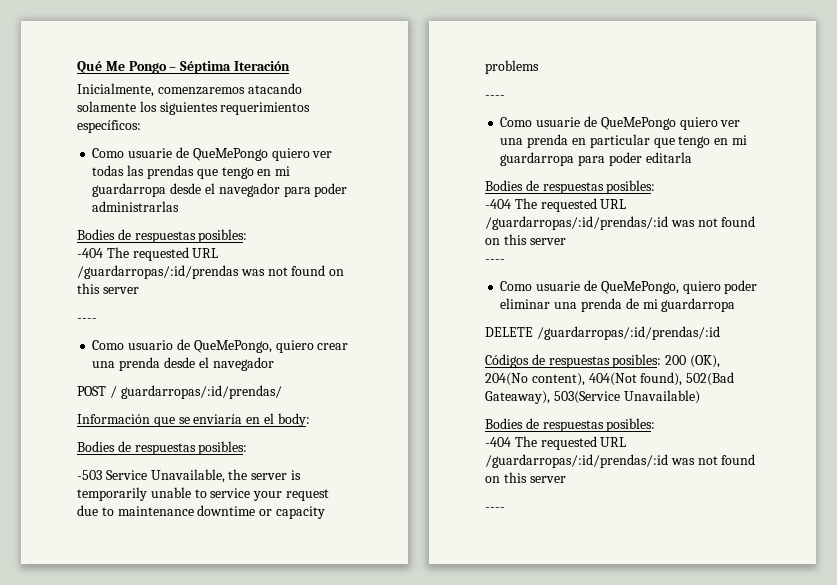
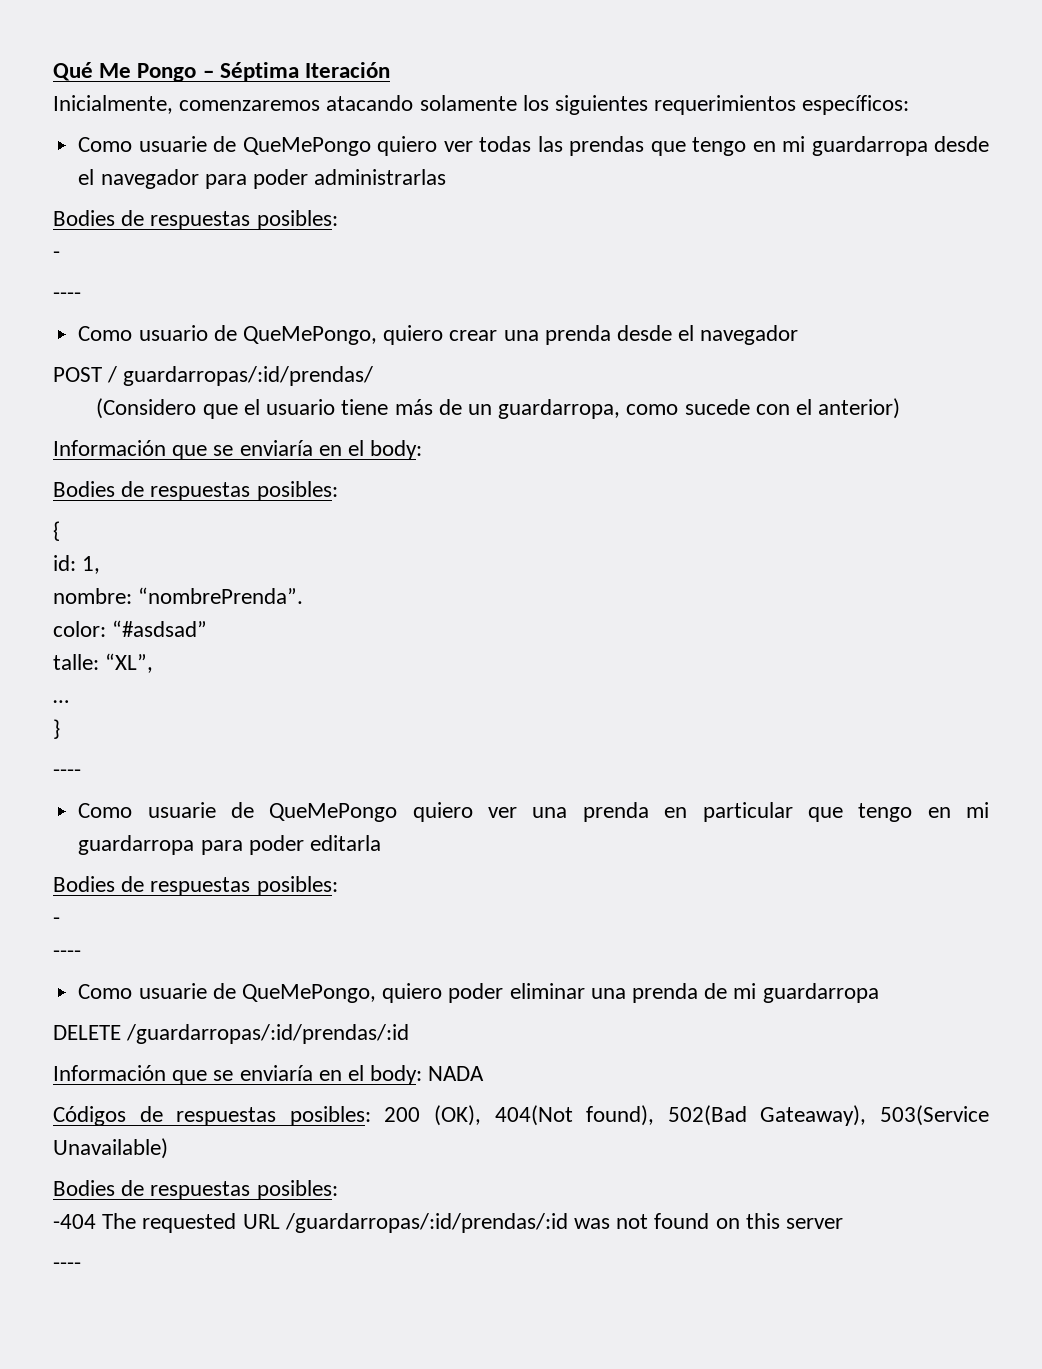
[77,247,219,261] [77,265,345,279] [77,283,139,294] -404 The requested URL /guardarropas/:id/prendas was not found on this server -> [53,251,60,259] -
(282, 392) none -> [96,398,901,419] // (Considero que el usuario tiene más de un guardarropa, como sucede con el anterior)
[77,469,301,483] [77,487,329,501] [77,505,325,519] [485,60,539,74] -503 Service Unavailable, the server is temporarily unable to service your request due to maintenance downtime or capacity problems -> [53,521,60,541] [53,555,101,574] [53,587,304,604] [53,620,208,637] [53,653,154,673] [53,700,69,703] [53,719,60,739] { // id: 1, // nombre: “nombrePrenda”. // color: “#asdsad” // talle: “XL”, // … // }
[485,198,627,212] [485,216,756,230] [485,234,566,245] -404 The requested URL /guardarropas/:id/prendas/:id was not found on this server -> [53,917,60,925] -
(720, 333) none -> [53,1065,485,1085] // Información que se enviaría en el body: NADA
[485,373,585,386] 204(No content), -> (481, 1115) none

